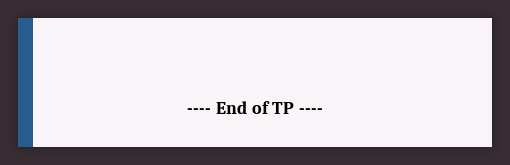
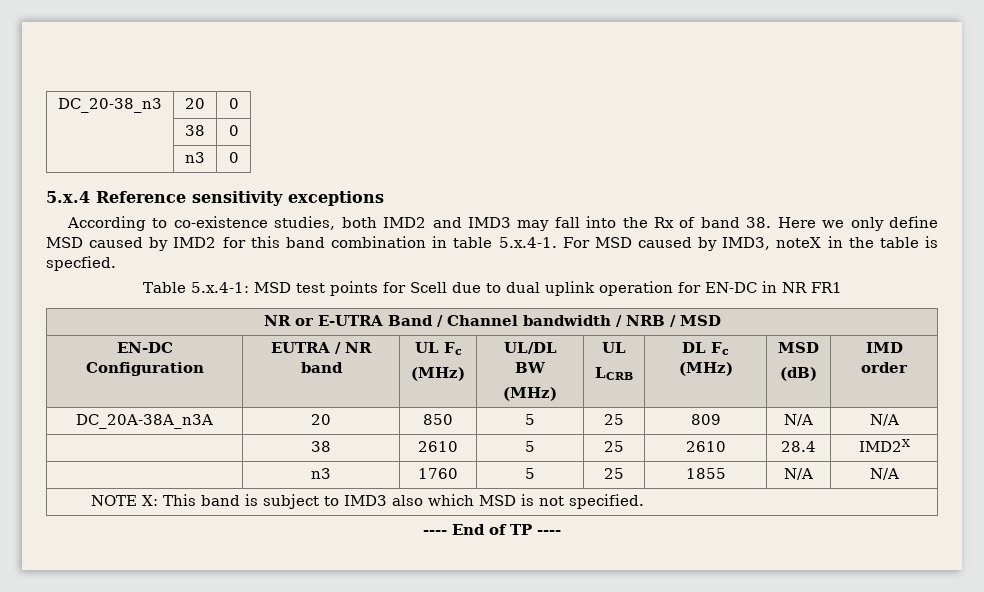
(187, 111) none -> [58,98,162,113] [185,98,205,109] [228,98,239,109] [185,125,205,136] [228,125,239,136] [185,152,205,163] [228,152,239,163] [46,191,384,206] [67,216,939,231] [46,236,938,251] [46,256,116,271] [142,281,842,296] [263,315,721,327] [116,342,173,353] [85,362,204,376] [271,342,372,354] [300,362,343,373] [414,342,462,355] [411,367,465,381] [503,342,557,354] [515,362,546,373] [503,387,557,401] [602,342,626,353] [595,367,633,380] [681,342,729,355] [678,362,733,376] [778,342,819,353] [780,367,817,381] [865,342,903,353] [860,362,908,373] [76,414,213,429] [311,414,331,425] [423,414,453,425] [525,414,535,425] [604,414,624,425] [690,414,721,425] [784,414,813,426] [869,414,899,426] [311,441,331,452] [418,441,458,452] [525,441,535,452] [604,441,624,452] [685,441,726,452] [781,441,816,452] [858,439,910,452] [311,468,331,479] [418,468,458,479] [525,468,535,479] [604,468,624,479] [685,468,726,479] [784,468,813,480] [869,468,899,480] [90,494,644,509] DC_20-38_n3 | 20 | 0 // | 38 | 0 // | n3 | 0 // 5.x.4 Reference sensitivity exceptions // According to co-existence studies, both IMD2 and IMD3 may fall into the Rx of band 38. Here we only define MSD caused by IMD2 for this band combination in table 5.x.4-1. For MSD caused by IMD3, noteX in the table is specfied. // Table 5.x.4-1: MSD test points for Scell due to dual uplink operation for EN-DC in NR FR1 // NR or E-UTRA Band / Channel bandwidth / NRB / MSD // EN-DC Configuration | EUTRA / NR band | UL Fc // (MHz) | UL/DL BW // (MHz) | UL // LCRB | DL Fc (MHz) | MSD // (dB) | IMD order // DC_20A-38A_n3A | 20 | 850 | 5 | 25 | 809 | N/A | N/A // | 38 | 2610 | 5 | 25 | 2610 | 28.4 | IMD2X // | n3 | 1760 | 5 | 25 | 1855 | N/A | N/A // NOTE X: This band is subject to IMD3 also which MSD is not specified. //

